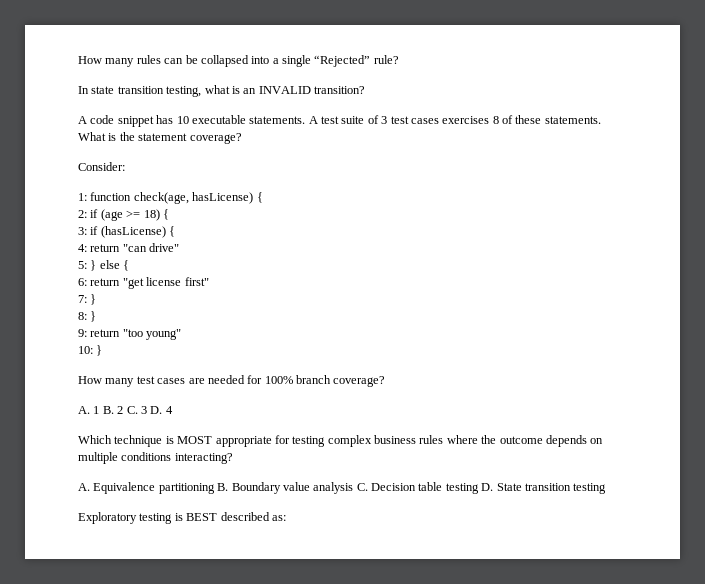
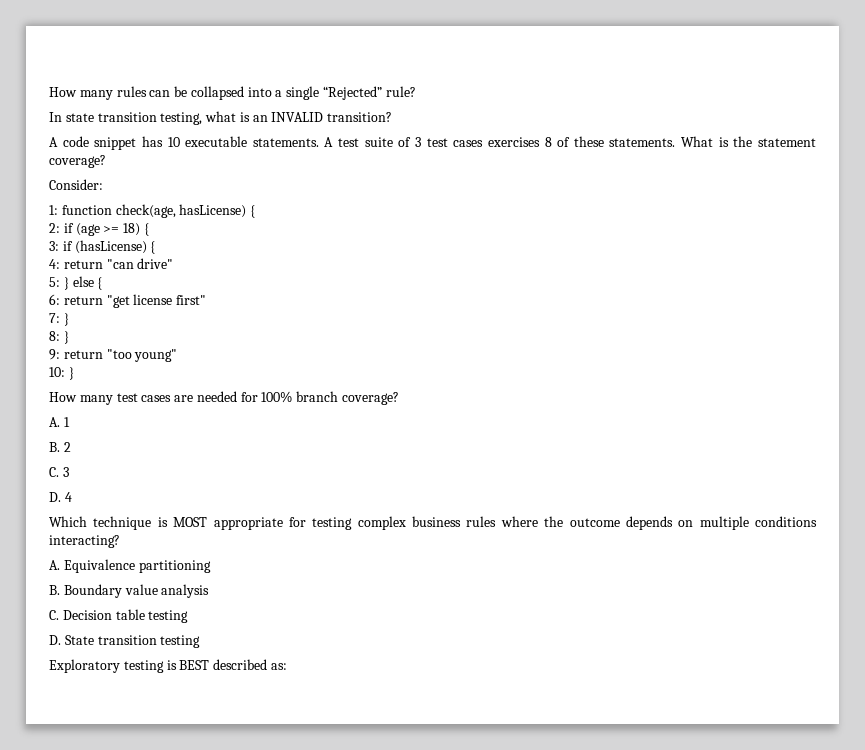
(100, 410) none -> (70, 422) //
(124, 410) none -> (71, 447) //
(147, 410) none -> (69, 472) //
(215, 488) none -> (211, 566) //
(354, 488) none -> (210, 591) //
(479, 488) none -> (189, 616) //

